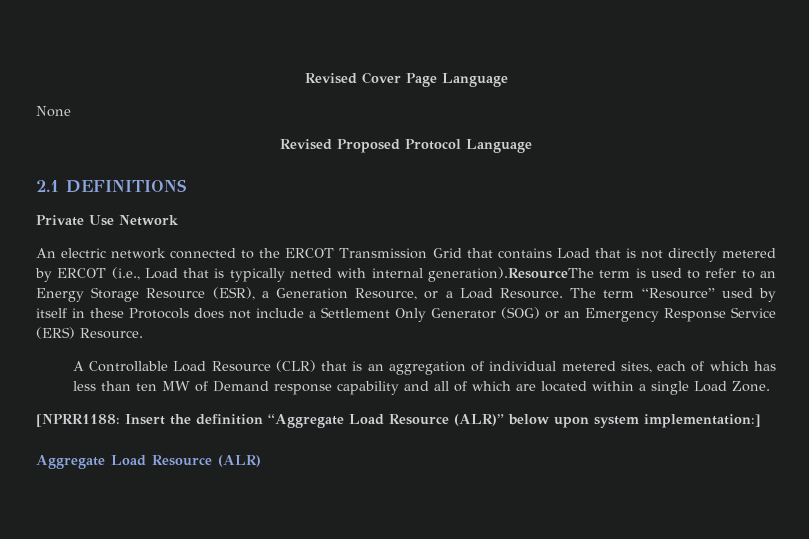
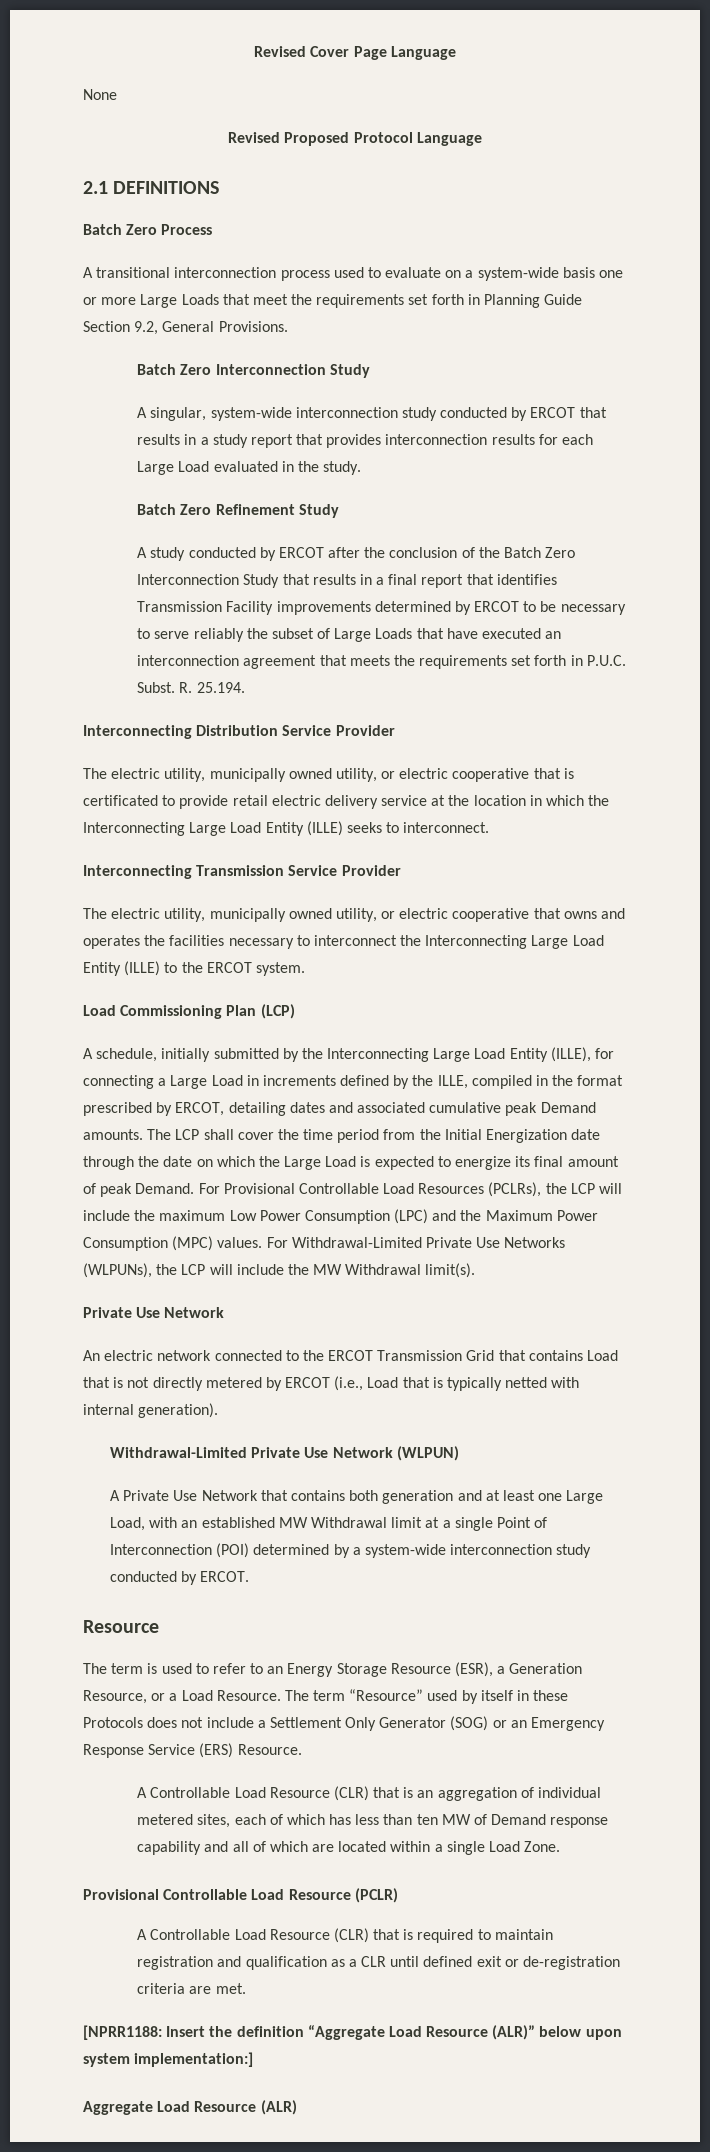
(186, 186) none -> [83,224,213,235] [83,267,624,281] [83,294,583,308] [83,321,288,335] [137,364,370,378] [137,407,607,421] [137,434,593,448] [137,461,362,475] [137,504,339,518] [137,547,576,561] [137,574,557,588] [137,601,626,615] [137,628,562,642] [137,655,626,669] [137,682,245,693] [83,725,395,739] [83,768,574,782] [83,795,610,809] [83,821,490,836] [83,865,401,879] [83,908,626,922] [83,935,604,949] [83,961,305,976] [83,1004,295,1019] [83,1047,615,1062] [83,1075,624,1089] [83,1102,596,1116] [83,1129,601,1143] [83,1156,619,1170] [83,1182,623,1197] [83,1209,598,1224] [83,1236,566,1251] [83,1263,476,1278] // Batch Zero Process // A transitional interconnection process used to evaluate on a system-wide basis one or more Large Loads that meet the requirements set forth in Planning Guide Section 9.2, General Provisions. // Batch Zero Interconnection Study // A singular, system-wide interconnection study conducted by ERCOT that results in a study report that provides interconnection results for each Large Load evaluated in the study. // Batch Zero Refinement Study // A study conducted by ERCOT after the conclusion of the Batch Zero Interconnection Study that results in a final report that identifies Transmission Facility improvements determined by ERCOT to be necessary to serve reliably the subset of Large Loads that have executed an interconnection agreement that meets the requirements set forth in P.U.C. Subst. R. 25.194. // Interconnecting Distribution Service Provider // The electric utility, municipally owned utility, or electric cooperative that is certificated to provide retail electric delivery service at the location in which the Interconnecting Large Load Entity (ILLE) seeks to interconnect. // Interconnecting Transmission Service Provider // The electric utility, municipally owned utility, or electric cooperative that owns and operates the facilities necessary to interconnect the Interconnecting Large Load Entity (ILLE) to the ERCOT system. // Load Commissioning Plan (LCP) // A schedule, initially submitted by the Interconnecting Large Load Entity (ILLE), for connecting a Large Load in increments defined by the ILLE, compiled in the format prescribed by ERCOT, detailing dates and associated cumulative peak Demand amounts. The LCP shall cover the time period from the Initial Energization date through the date on which the Large Load is expected to energize its final amount of peak Demand. For Provisional Controllable Load Resources (PCLRs), the LCP will include the maximum Low Power Consumption (LPC) and the Maximum Power Consumption (MPC) values. For Withdrawal-Limited Private Use Networks (WLPUNs), the LCP will include the MW Withdrawal limit(s).
[427,267,594,282] generation).ResourceThe -> [138,1403,219,1418] [110,1446,459,1461] [110,1490,604,1504] [110,1517,548,1531] [110,1543,592,1558] [110,1571,250,1585] [83,1620,159,1633] [83,1663,107,1674] generation). // Withdrawal-Limited Private Use Network (WLPUN) // A Private Use Network that contains both generation and at least one Large Load, with an established MW Withdrawal limit at a single Point of Interconnection (POI) determined by a system-wide interconnection study conducted by ERCOT. // Resource // The
(770, 386) none -> [83,1888,398,1903] [137,1928,553,1943] [137,1956,620,1970] [137,1983,246,1994] // Provisional Controllable Load Resource (PCLR) // A Controllable Load Resource (CLR) that is required to maintain registration and qualification as a CLR until defined exit or de-registration criteria are met.

